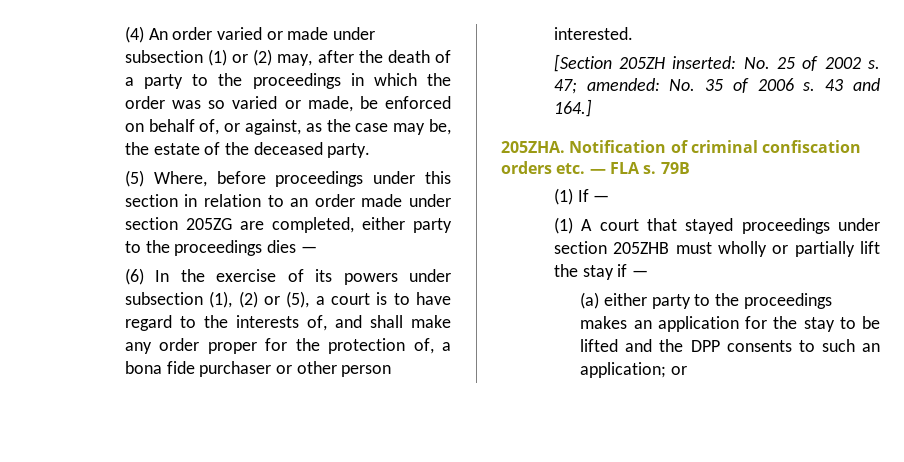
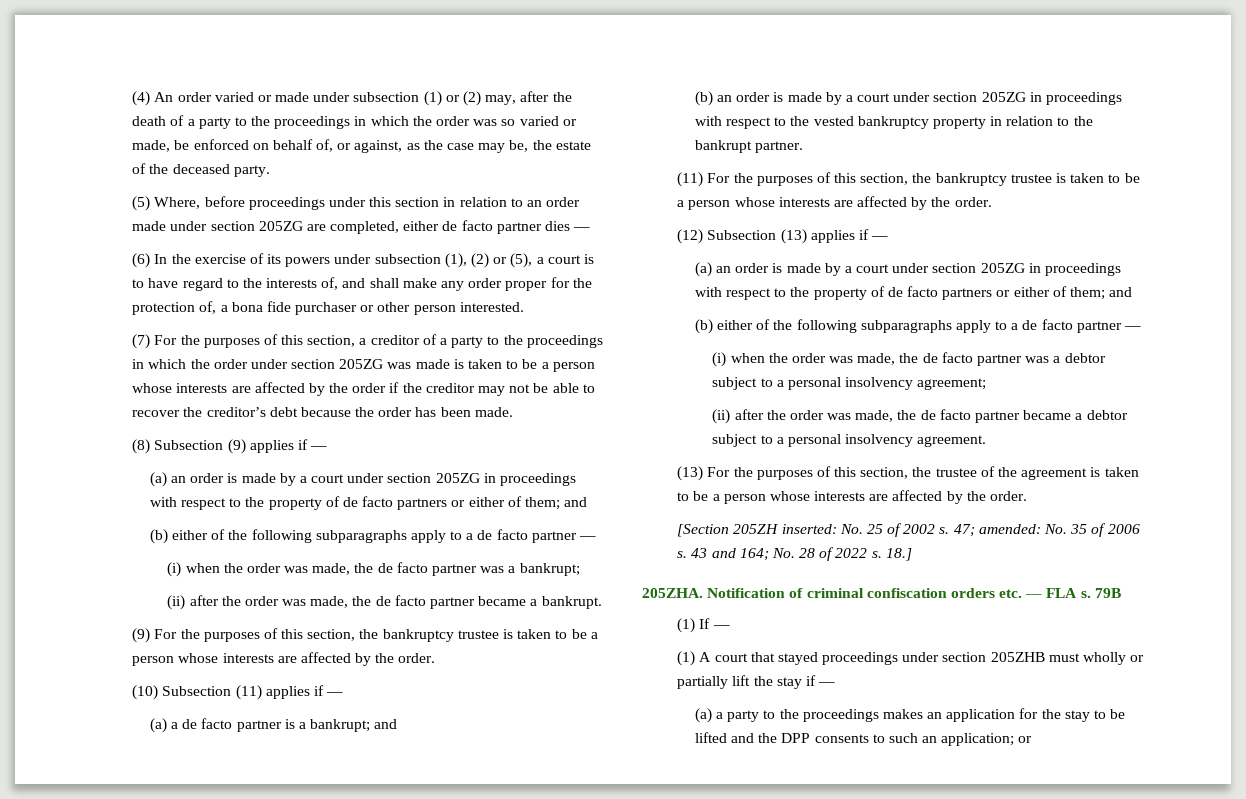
[413,218,453,233] [124,240,263,256] party to the proceedings -> [442,220,542,234] de facto partner
(633, 33) none -> [132,334,603,349] [132,359,595,372] [132,382,595,396] [132,407,513,417] [132,439,328,454] [149,472,576,487] [149,496,588,510] [149,529,596,544] [167,562,580,577] [167,595,602,610] [132,628,598,643] [132,652,436,666] [132,685,344,700] [149,718,398,733] [694,91,1122,106] [694,116,1093,129] [694,140,803,153] [677,172,1140,187] [677,196,992,210] [677,229,889,244] [694,262,1121,277] [694,286,1133,300] [694,319,1141,334] [712,352,1106,367] [712,377,987,390] [712,409,1128,424] [712,434,987,447] [677,466,1139,481] [677,490,1028,504] // (7) For the purposes of this section, a creditor of a party to the proceedings in which the order under section 205ZG was made is taken to be a person whose interests are affected by the order if the creditor may not be able to recover the creditor’s debt because the order has been made. // (8) Subsection (9) applies if — // (a) an order is made by a court under section 205ZG in proceedings with respect to the property of de facto partners or either of them; and // (b) either of the following subparagraphs apply to a de facto partner — // (i) when the order was made, the de facto partner was a bankrupt; // (ii) after the order was made, the de facto partner became a bankrupt. // (9) For the purposes of this section, the bankruptcy trustee is taken to be a person whose interests are affected by the order. // (10) Subsection (11) applies if — // (a) a de facto partner is a bankrupt; and // (b) an order is made by a court under section 205ZG in proceedings with respect to the vested bankruptcy property in relation to the bankrupt partner. // (11) For the purposes of this section, the bankruptcy trustee is taken to be a person whose interests are affected by the order. // (12) Subsection (13) applies if — // (a) an order is made by a court under section 205ZG in proceedings with respect to the property of de facto partners or either of them; and // (b) either of the following subparagraphs apply to a de facto partner — // (i) when the order was made, the de facto partner was a debtor subject to a personal insolvency agreement; // (ii) after the order was made, the de facto partner became a debtor subject to a personal insolvency agreement. // (13) For the purposes of this section, the trustee of the agreement is taken to be a person whose interests are affected by the order.
[553,99,592,117] 164.] -> [739,547,912,561] 164; No. 28 of 2022 s. 18.]
[603,293,647,306] either -> [715,712,723,719] a

